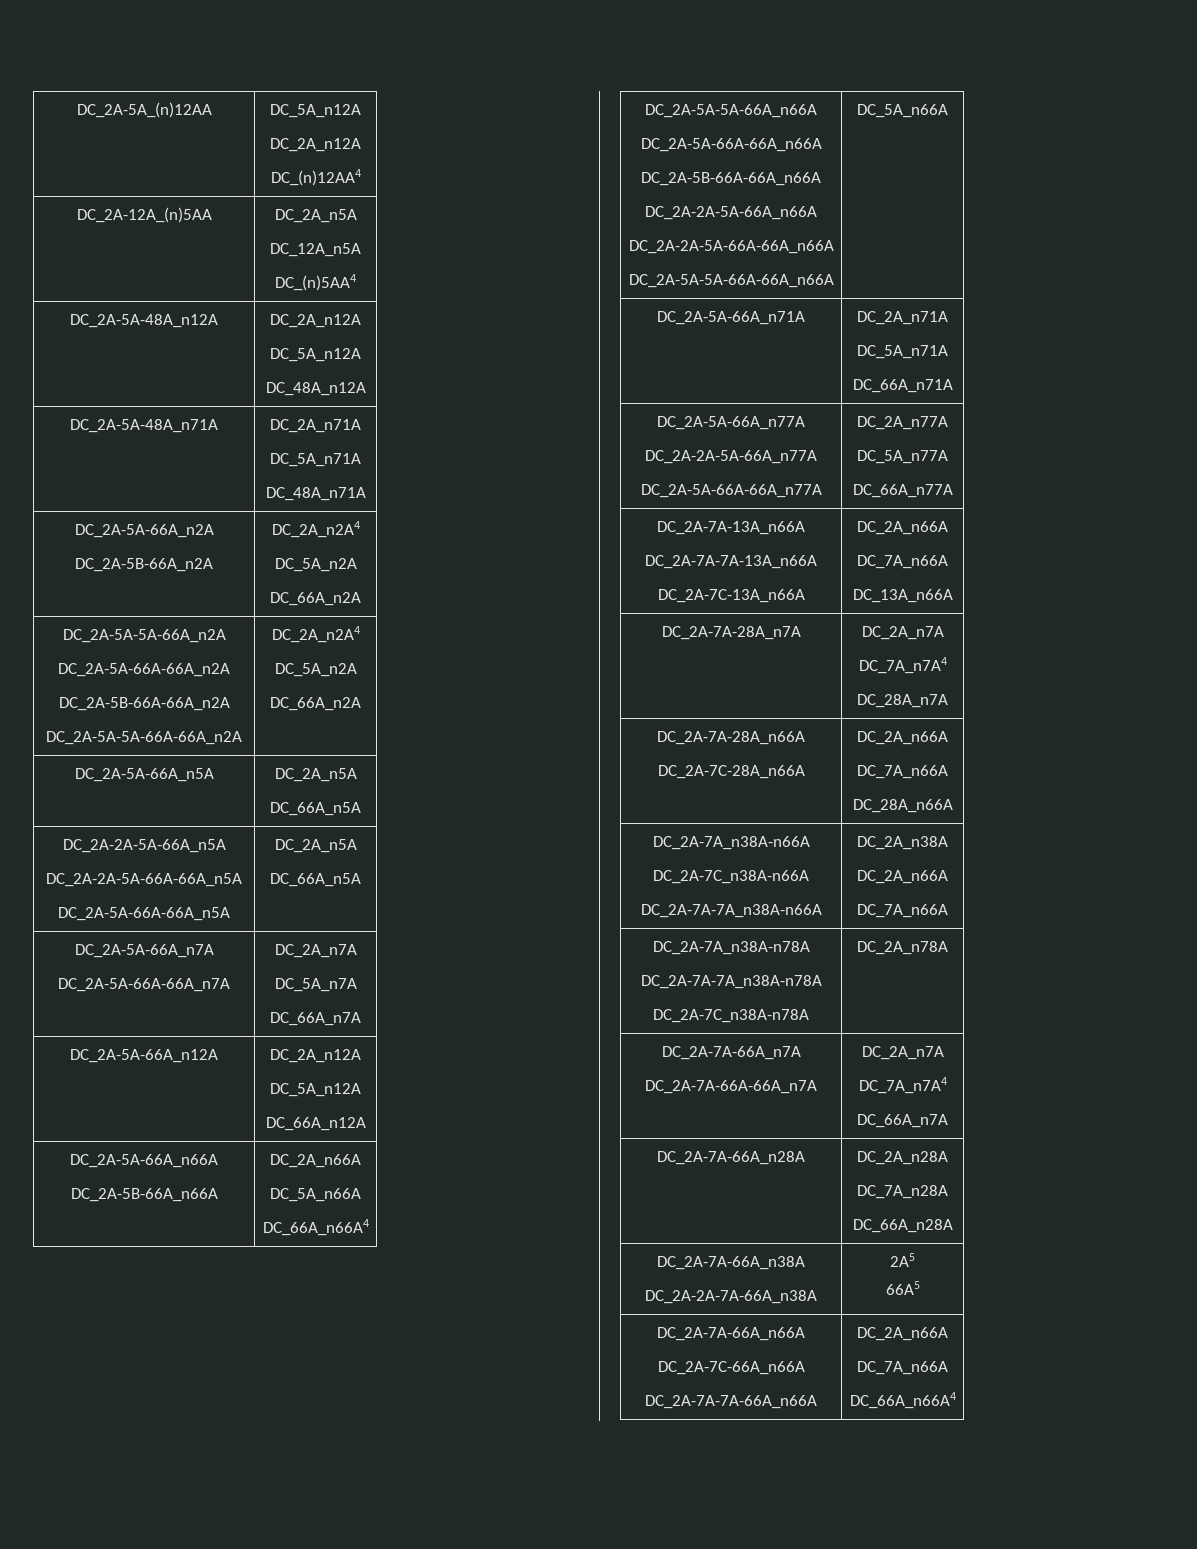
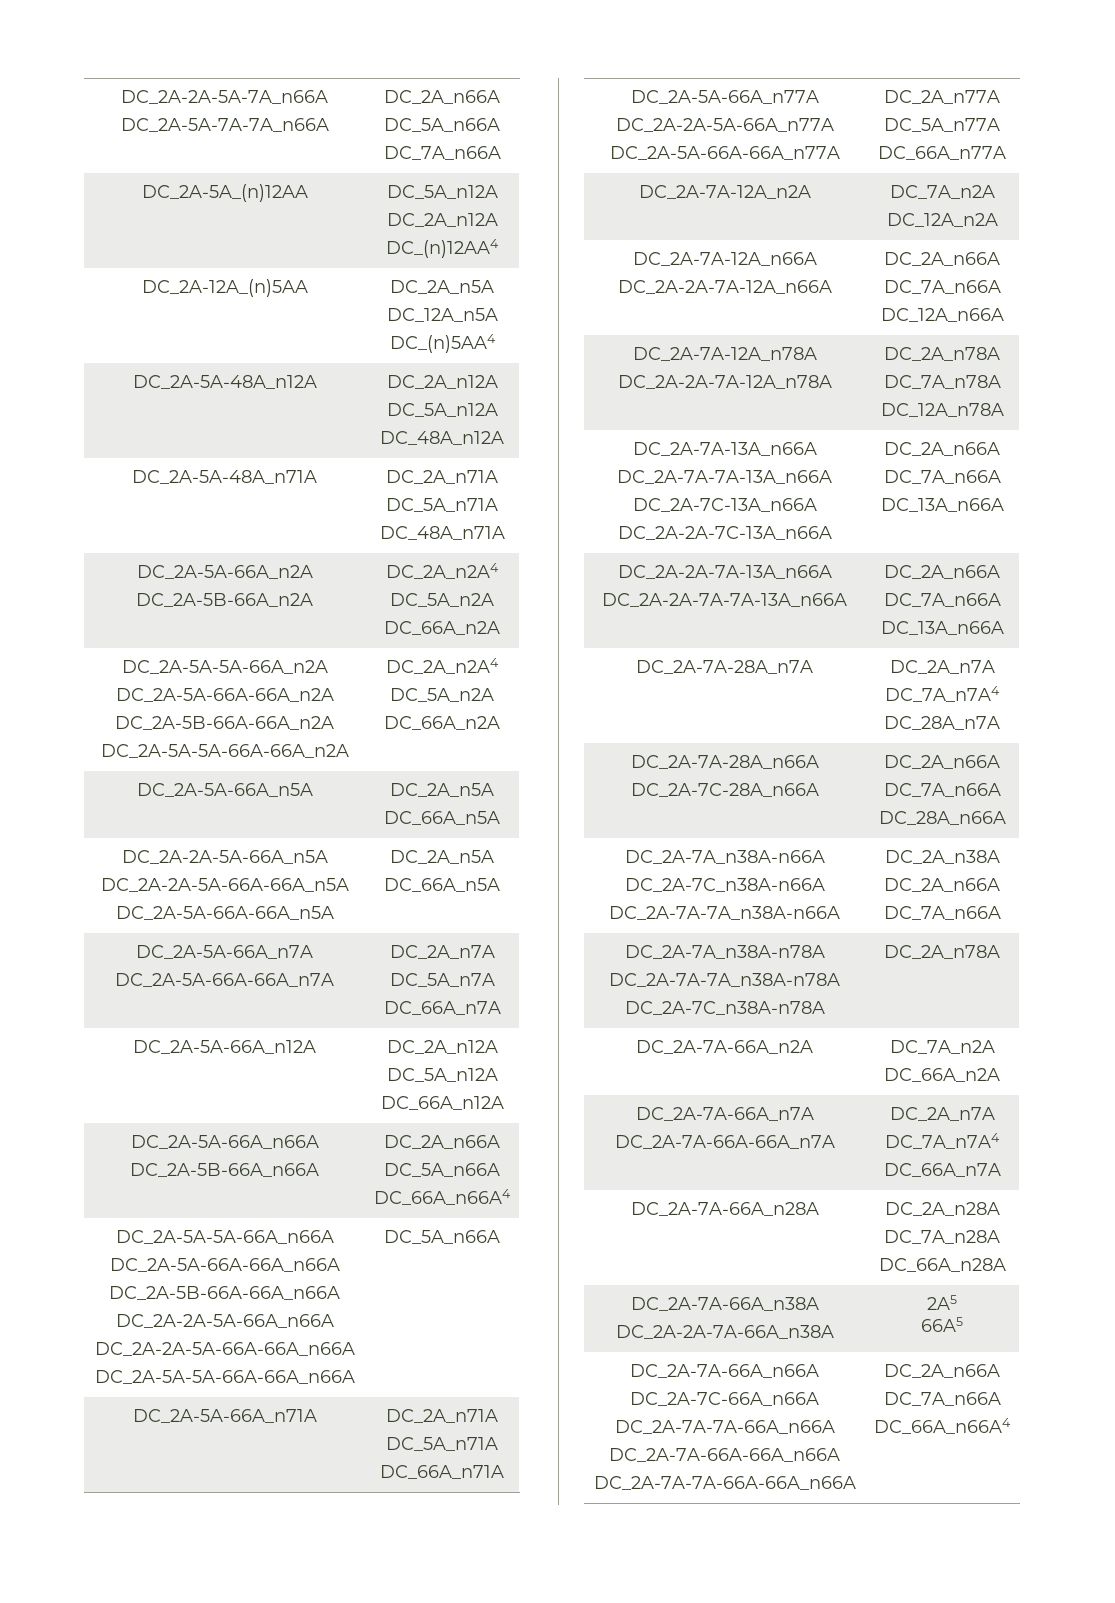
(76, 110) none -> [121,90,328,104] [120,118,329,132] [384,90,500,104] [384,118,500,132] [383,146,501,160] DC_2A-2A-5A-7A_n66A // DC_2A-5A-7A-7A_n66A | DC_2A_n66A // DC_5A_n66A // DC_7A_n66A //
[657,521,805,535] [645,555,817,569] [657,589,805,603] DC_2A-7A-13A_n66A // DC_2A-7A-7A-13A_n66A // DC_2A-7C-13A_n66A -> [638,185,811,199] [889,185,995,199] [886,213,998,227] [632,252,817,266] [617,280,832,294] [884,252,1000,266] [883,280,1001,294] [880,308,1004,322] [632,347,817,361] [617,375,832,389] [884,347,1000,361] [883,375,1001,389] [880,403,1004,417] [632,442,817,456] [617,470,832,484] [632,498,817,512] [617,526,832,540] [884,442,1000,456] [883,470,1001,484] [880,498,1004,512] [617,565,832,579] [602,593,847,607] DC_2A-7A-12A_n2A | DC_7A_n2A // DC_12A_n2A // DC_2A-7A-12A_n66A // DC_2A-2A-7A-12A_n66A | DC_2A_n66A // DC_7A_n66A // DC_12A_n66A // DC_2A-7A-12A_n78A // DC_2A-2A-7A-12A_n78A | DC_2A_n78A // DC_7A_n78A // DC_12A_n78A // DC_2A-7A-13A_n66A // DC_2A-7A-7A-13A_n66A // DC_2A-7C-13A_n66A // DC_2A-2A-7C-13A_n66A | DC_2A_n66A // DC_7A_n66A // DC_13A_n66A // DC_2A-2A-7A-13A_n66A // DC_2A-2A-7A-7A-13A_n66A
(948, 948) none -> [636,1040,813,1054] [889,1040,995,1054] [884,1068,1000,1082] // DC_2A-7A-66A_n2A | DC_7A_n2A // DC_66A_n2A
(817, 1402) none -> [609,1448,840,1462] [593,1476,856,1490] // DC_2A-7A-66A-66A_n66A // DC_2A-7A-7A-66A-66A_n66A

